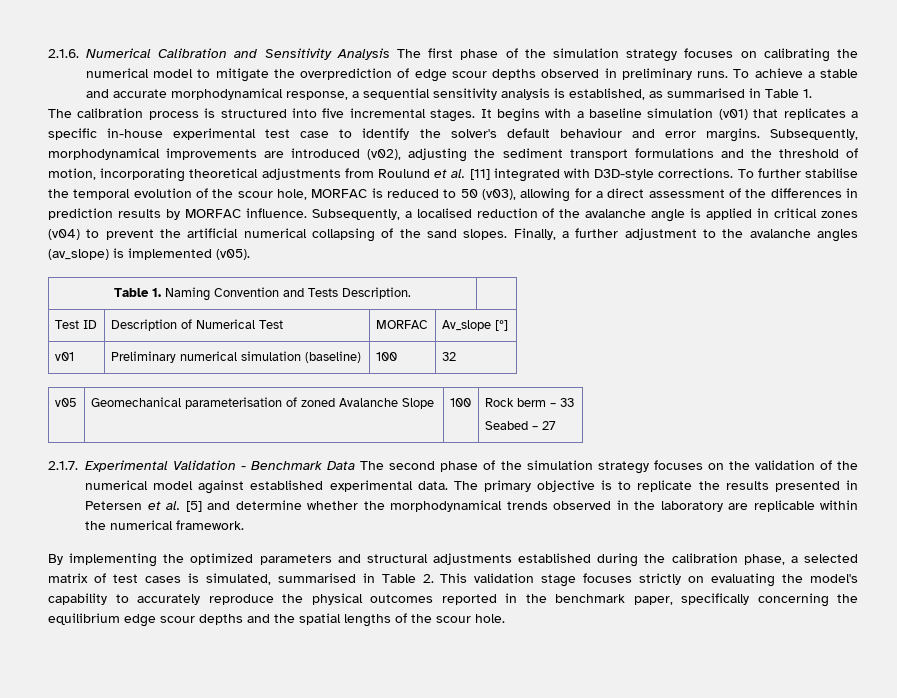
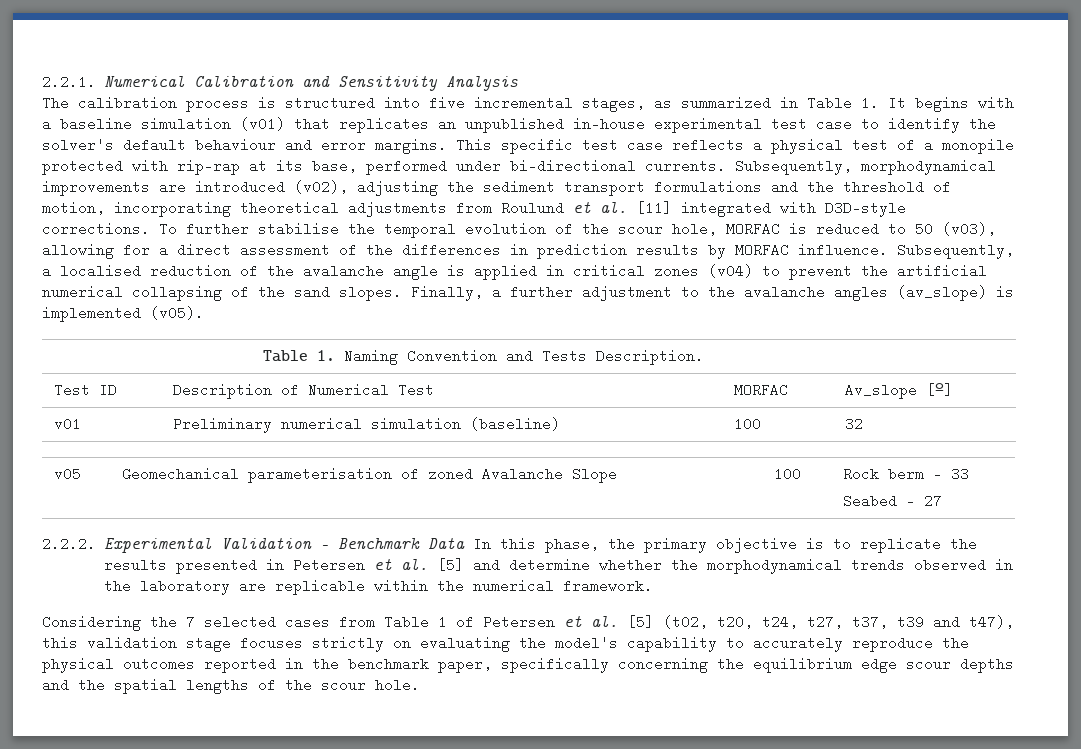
[48,49,79,58] 2.1.6. -> [42,75,96,89] 2.2.1.
[396,48,859,62] [86,68,859,82] [86,88,812,100] The first phase of the simulation strategy focuses on calibrating the numerical model to mitigate the overprediction of edge scour depths observed in preliminary runs. To achieve a stable and accurate morphodynamical response, a sequential sensitivity analysis is established, as summarised in Table 1. -> (519, 83) none
[430,109,476,122] stages. -> [582,96,879,112] stages, as summarized in Table 1.
[851,111,859,118] [48,128,97,140] a specific -> [438,117,564,133] an unpublished
(760, 135) none -> [456,138,1014,154] [42,159,726,175] This specific test case reflects a physical test of a monopile protected with rip-rap at its base, performed under bi-directional currents.
[48,461,78,470] 2.1.7. -> [42,537,96,551] 2.2.2.
[360,460,858,474] [85,480,478,494] The second phase of the simulation strategy focuses on the validation of the numerical model against established experimental data. The -> [473,537,636,553] In this phase, the
[48,553,858,567] [48,573,468,585] By implementing the optimized parameters and structural adjustments established during the calibration phase, a selected matrix of test cases is simulated, summarised in Table 2. This -> [42,615,1014,631] [42,637,78,648] Considering the 7 selected cases from Table 1 of Petersen et al. [5] (t02, t20, t24, t27, t37, t39 and t47), this

